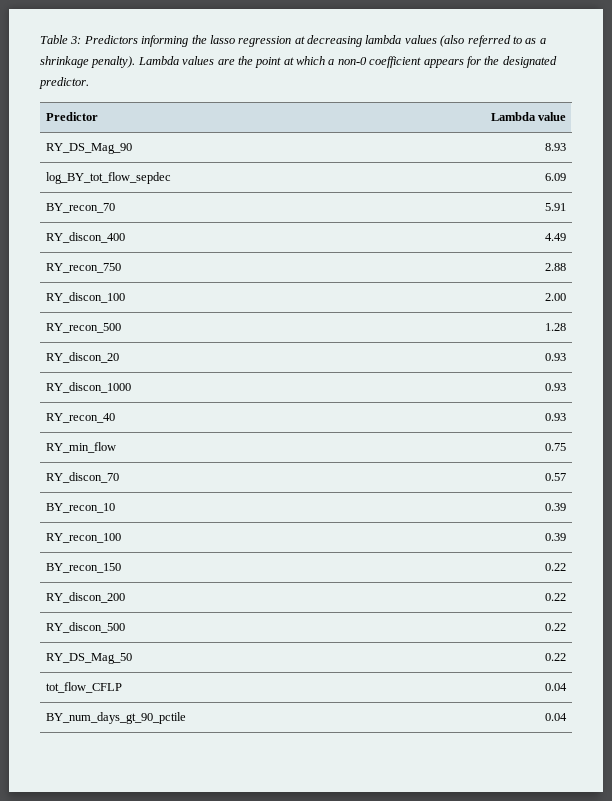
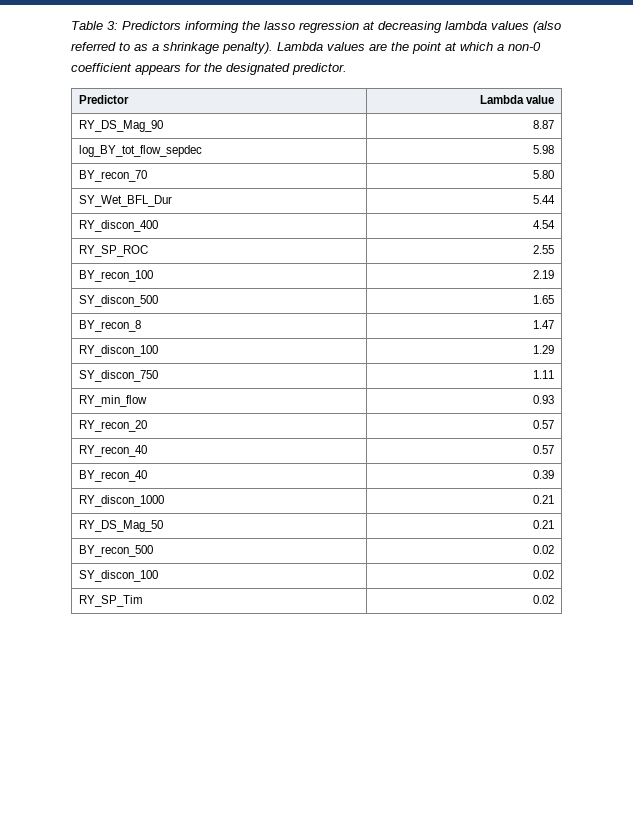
[545,143,567,151] 8.93 -> [533,120,555,129] 8.87
[545,173,567,181] 6.09 -> [533,145,555,154] 5.98
[545,203,567,211] [45,232,125,243] [545,233,567,241] [45,263,121,273] [545,263,567,271] [45,292,125,303] [545,293,567,301] [45,323,121,333] [545,323,567,331] [45,352,119,363] [545,353,567,361] [45,382,131,393] [545,383,567,391] 5.91 // RY_discon_400 | 4.49 // RY_recon_750 | 2.88 // RY_discon_100 | 2.00 // RY_recon_500 | 1.28 // RY_discon_20 | 0.93 // RY_discon_1000 | 0.93 -> [533,170,555,179] [78,195,172,207] [533,195,556,204] [78,220,158,232] [533,220,556,229] [78,245,148,257] [533,245,555,254] [78,270,153,282] [533,270,555,279] [78,295,158,307] [533,295,555,304] [78,320,141,332] [533,320,555,329] [78,345,158,357] [533,345,555,354] [78,370,158,382] [533,370,555,379] [78,395,147,407] [533,395,555,404] [78,420,147,432] [533,420,555,429] 5.80 // SY_Wet_BFL_Dur | 5.44 // RY_discon_400 | 4.54 // RY_SP_ROC | 2.55 // BY_recon_100 | 2.19 // SY_discon_500 | 1.65 // BY_recon_8 | 1.47 // RY_discon_100 | 1.29 // SY_discon_750 | 1.11 // RY_min_flow | 0.93 // RY_recon_20 | 0.57
[545,413,567,421] [45,442,116,453] [545,443,567,451] [45,472,119,483] [545,473,567,481] [45,503,115,513] [545,503,567,511] [45,533,121,543] [545,533,567,541] [45,563,121,573] [545,563,567,571] [45,592,125,603] [545,593,567,601] [45,622,125,633] [545,623,567,631] [45,653,132,664] [545,653,567,661] [45,682,122,693] [545,683,568,691] [45,712,186,724] [545,713,568,721] | 0.93 // RY_min_flow | 0.75 // RY_discon_70 | 0.57 // BY_recon_10 | 0.39 // RY_recon_100 | 0.39 // BY_recon_150 | 0.22 // RY_discon_200 | 0.22 // RY_discon_500 | 0.22 // RY_DS_Mag_50 | 0.22 // tot_flow_CFLP | 0.04 // BY_num_days_gt_90_pctile | 0.04 -> [533,445,555,454] [78,470,147,482] [533,470,555,479] [78,495,164,507] [533,495,555,504] [78,520,163,532] [533,520,555,529] [78,545,153,557] [533,545,555,554] [78,570,158,582] [533,570,555,579] [78,595,143,607] [533,595,555,604] | 0.57 // BY_recon_40 | 0.39 // RY_discon_1000 | 0.21 // RY_DS_Mag_50 | 0.21 // BY_recon_500 | 0.02 // SY_discon_100 | 0.02 // RY_SP_Tim | 0.02

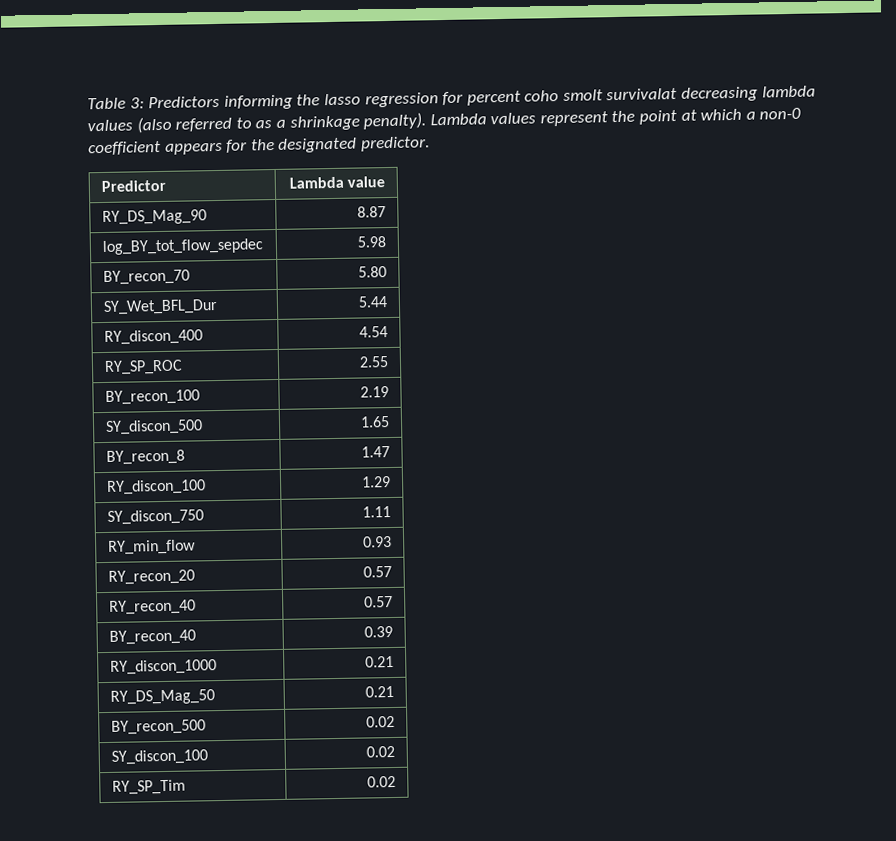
[363,21,375,30] at -> [442,87,678,106] for percent coho smolt survivalat
[369,43,387,51] are -> [539,111,608,127] represent

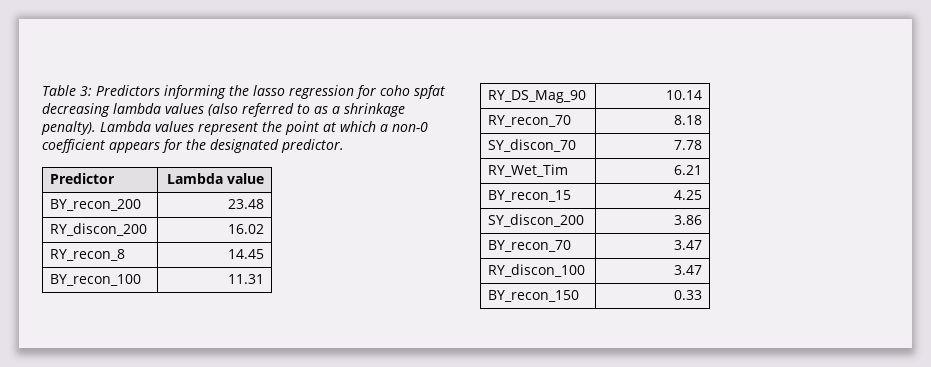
[466,87,678,106] percent coho smolt survivalat -> [379,85,445,99] coho spfat
[101,209,207,226] [357,206,387,218] [101,238,264,256] [357,236,387,248] [102,269,190,286] [358,266,388,278] [102,299,218,316] [358,296,389,308] [103,329,203,345] [359,326,389,338] [103,359,183,375] [359,356,390,368] [104,389,200,405] [360,386,390,398] [104,419,203,435] [360,416,391,428] [105,449,185,465] [361,446,391,458] [106,479,206,495] [361,476,392,488] [106,509,204,525] [362,505,392,518] [107,539,196,555] [363,535,393,548] [107,569,195,585] [363,565,393,578] [108,599,196,615] [364,595,394,608] [108,629,196,645] [364,625,394,638] [109,659,217,675] [365,655,395,668] [109,689,215,705] [365,685,395,698] [110,719,206,735] [366,715,396,728] [110,749,208,765] [366,745,396,758] [111,779,186,795] [367,775,397,788] RY_DS_Mag_90 | 8.87 // log_BY_tot_flow_sepdec | 5.98 // BY_recon_70 | 5.80 // SY_Wet_BFL_Dur | 5.44 // RY_discon_400 | 4.54 // RY_SP_ROC | 2.55 // BY_recon_100 | 2.19 // SY_discon_500 | 1.65 // BY_recon_8 | 1.47 // RY_discon_100 | 1.29 // SY_discon_750 | 1.11 // RY_min_flow | 0.93 // RY_recon_20 | 0.57 // RY_recon_40 | 0.57 // BY_recon_40 | 0.39 // RY_discon_1000 | 0.21 // RY_DS_Mag_50 | 0.21 // BY_recon_500 | 0.02 // SY_discon_100 | 0.02 // RY_SP_Tim | 0.02 -> [50,199,142,211] [227,199,264,209] [50,223,148,236] [227,224,264,234] [50,249,126,261] [227,249,264,259] [50,274,142,286] [227,274,264,284] [488,90,587,103] [665,90,702,100] [488,115,572,127] [673,115,702,125] [488,139,577,152] [673,140,702,150] [488,164,569,177] [673,165,702,175] [488,190,572,202] [673,190,702,200] [488,214,585,227] [673,215,702,225] [488,240,572,252] [673,240,702,250] [488,264,586,277] [673,265,702,275] [488,290,580,302] [673,290,702,300] BY_recon_200 | 23.48 // RY_discon_200 | 16.02 // RY_recon_8 | 14.45 // BY_recon_100 | 11.31 // RY_DS_Mag_90 | 10.14 // RY_recon_70 | 8.18 // SY_discon_70 | 7.78 // RY_Wet_Tim | 6.21 // BY_recon_15 | 4.25 // SY_discon_200 | 3.86 // BY_recon_70 | 3.47 // RY_discon_100 | 3.47 // BY_recon_150 | 0.33

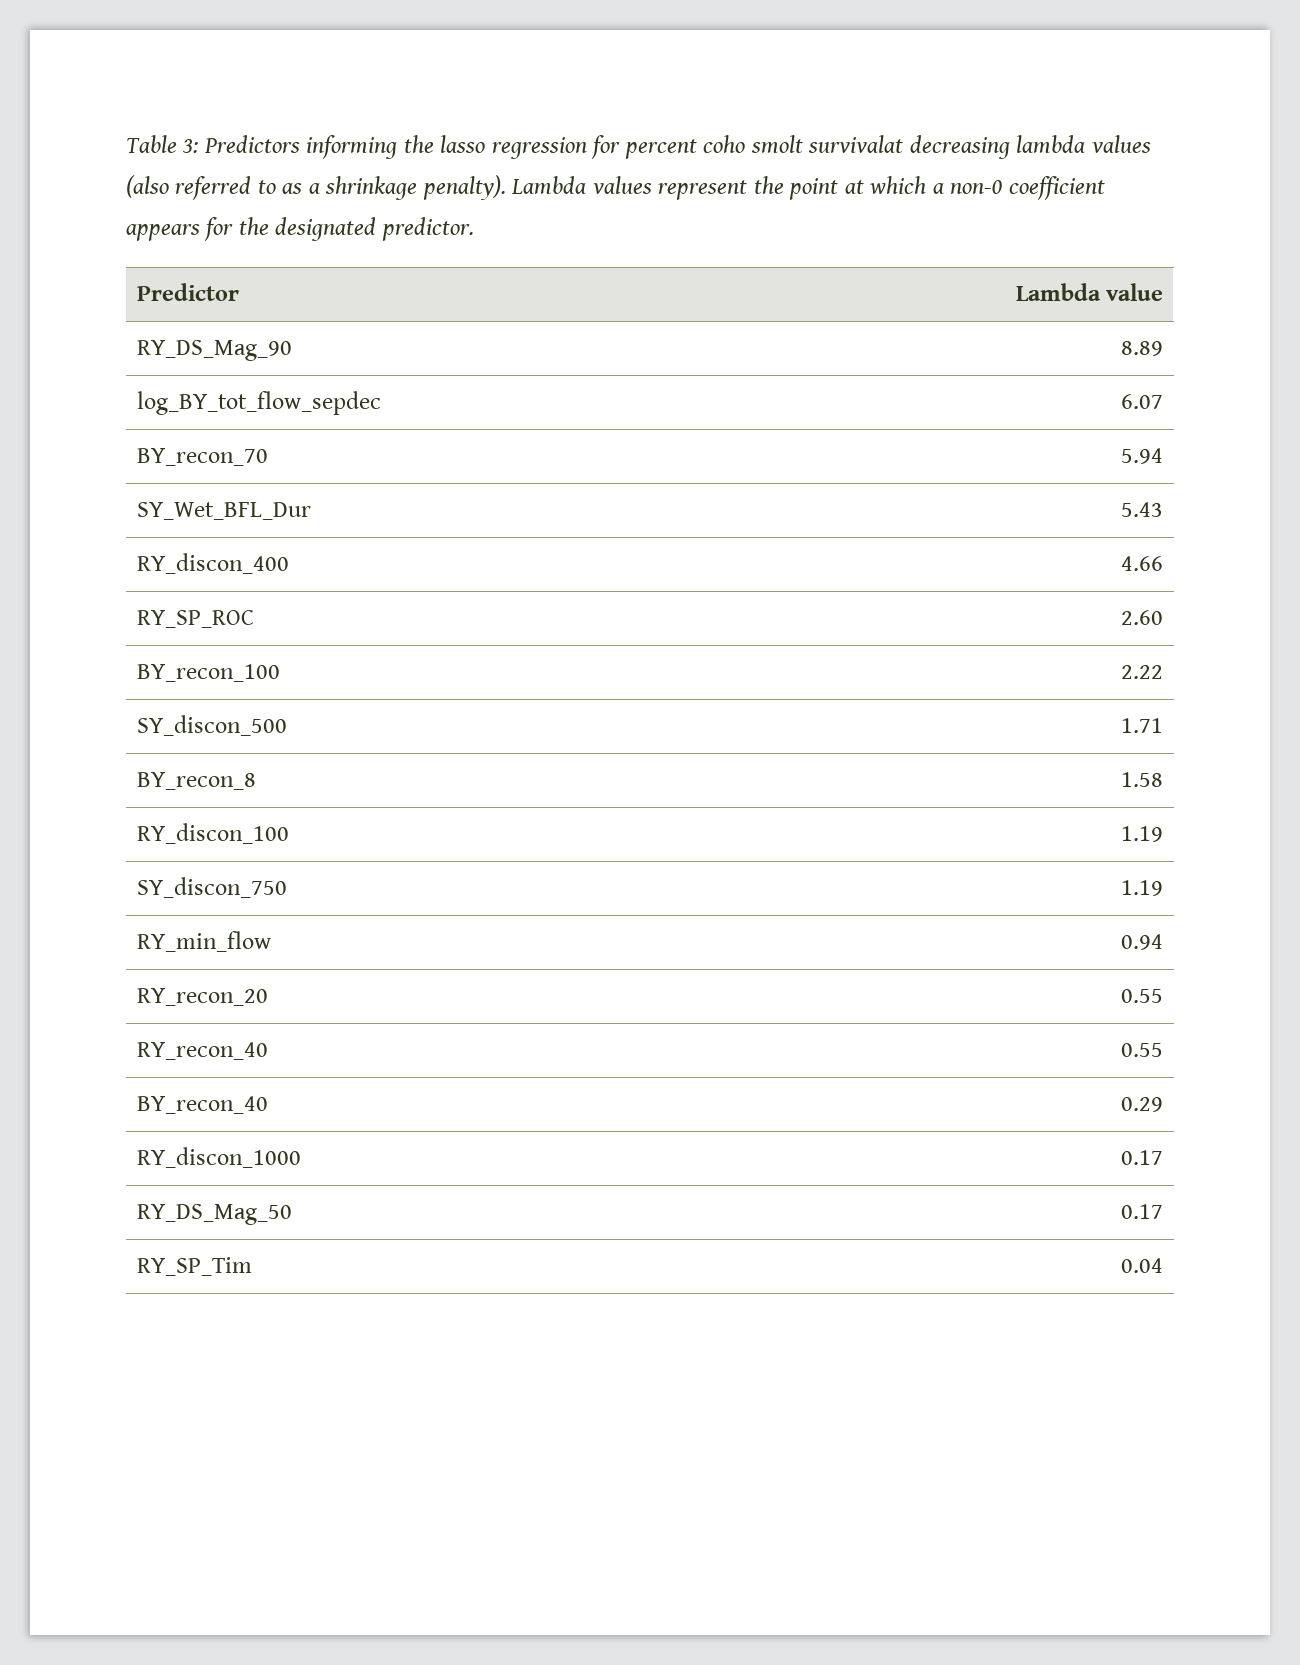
[379,85,445,99] coho spfat -> [624,135,904,159] percent coho smolt survivalat
[50,199,142,211] [227,199,264,209] [50,223,148,236] [227,224,264,234] [50,249,126,261] [227,249,264,259] [50,274,142,286] [227,274,264,284] [488,90,587,103] [665,90,702,100] [488,115,572,127] [673,115,702,125] [488,139,577,152] [673,140,702,150] [488,164,569,177] [673,165,702,175] [488,190,572,202] [673,190,702,200] [488,214,585,227] [673,215,702,225] [488,240,572,252] [673,240,702,250] [488,264,586,277] [673,265,702,275] [488,290,580,302] [673,290,702,300] BY_recon_200 | 23.48 // RY_discon_200 | 16.02 // RY_recon_8 | 14.45 // BY_recon_100 | 11.31 // RY_DS_Mag_90 | 10.14 // RY_recon_70 | 8.18 // SY_discon_70 | 7.78 // RY_Wet_Tim | 6.21 // BY_recon_15 | 4.25 // SY_discon_200 | 3.86 // BY_recon_70 | 3.47 // RY_discon_100 | 3.47 // BY_recon_150 | 0.33 -> [136,340,292,361] [1121,341,1164,356] [136,391,381,415] [1121,394,1164,409] [136,448,268,466] [1121,448,1164,464] [136,502,311,520] [1121,502,1164,517] [136,553,289,574] [1121,556,1164,571] [136,610,254,628] [1121,610,1164,625] [136,664,280,682] [1121,665,1164,679] [136,715,287,736] [1121,718,1164,733] [136,772,256,790] [1121,772,1164,787] [136,823,289,844] [1121,826,1164,842] [136,877,287,898] [1121,880,1164,896] [136,931,271,952] [1121,934,1164,950] [136,988,268,1006] [1121,989,1164,1003] [136,1042,268,1060] [1121,1043,1164,1057] [136,1096,268,1114] [1121,1097,1164,1112] [136,1147,301,1168] [1121,1150,1164,1165] [136,1204,292,1225] [1121,1204,1164,1219] [136,1257,252,1276] [1121,1258,1164,1273] RY_DS_Mag_90 | 8.89 // log_BY_tot_flow_sepdec | 6.07 // BY_recon_70 | 5.94 // SY_Wet_BFL_Dur | 5.43 // RY_discon_400 | 4.66 // RY_SP_ROC | 2.60 // BY_recon_100 | 2.22 // SY_discon_500 | 1.71 // BY_recon_8 | 1.58 // RY_discon_100 | 1.19 // SY_discon_750 | 1.19 // RY_min_flow | 0.94 // RY_recon_20 | 0.55 // RY_recon_40 | 0.55 // BY_recon_40 | 0.29 // RY_discon_1000 | 0.17 // RY_DS_Mag_50 | 0.17 // RY_SP_Tim | 0.04

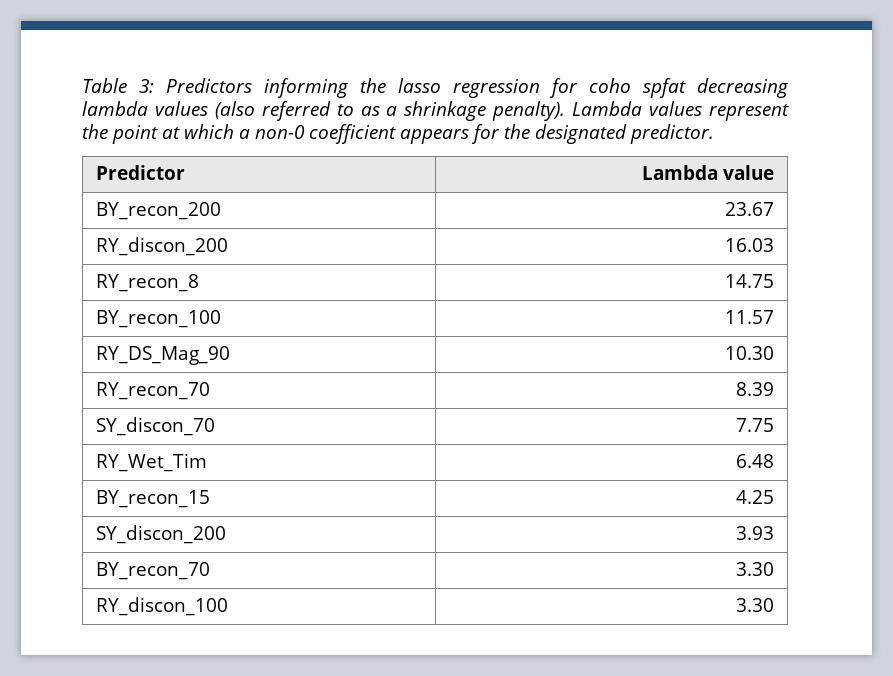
[624,135,904,159] percent coho smolt survivalat -> [588,78,686,98] coho spfat
[136,340,292,361] [1121,341,1164,356] [136,391,381,415] [1121,394,1164,409] [136,448,268,466] [1121,448,1164,464] [136,502,311,520] [1121,502,1164,517] [136,553,289,574] [1121,556,1164,571] [136,610,254,628] [1121,610,1164,625] [136,664,280,682] [1121,665,1164,679] [136,715,287,736] [1121,718,1164,733] [136,772,256,790] [1121,772,1164,787] [136,823,289,844] [1121,826,1164,842] [136,877,287,898] [1121,880,1164,896] [136,931,271,952] [1121,934,1164,950] [136,988,268,1006] [1121,989,1164,1003] [136,1042,268,1060] [1121,1043,1164,1057] [136,1096,268,1114] [1121,1097,1164,1112] [136,1147,301,1168] [1121,1150,1164,1165] [136,1204,292,1225] [1121,1204,1164,1219] [136,1257,252,1276] [1121,1258,1164,1273] RY_DS_Mag_90 | 8.89 // log_BY_tot_flow_sepdec | 6.07 // BY_recon_70 | 5.94 // SY_Wet_BFL_Dur | 5.43 // RY_discon_400 | 4.66 // RY_SP_ROC | 2.60 // BY_recon_100 | 2.22 // SY_discon_500 | 1.71 // BY_recon_8 | 1.58 // RY_discon_100 | 1.19 // SY_discon_750 | 1.19 // RY_min_flow | 0.94 // RY_recon_20 | 0.55 // RY_recon_40 | 0.55 // BY_recon_40 | 0.29 // RY_discon_1000 | 0.17 // RY_DS_Mag_50 | 0.17 // RY_SP_Tim | 0.04 -> [95,202,221,220] [725,202,775,216] [95,237,228,256] [725,238,775,252] [95,274,199,292] [725,274,775,288] [95,310,221,328] [725,310,775,324] [95,346,230,365] [725,346,775,360] [95,382,210,400] [736,382,775,396] [95,417,215,436] [736,418,775,432] [95,453,207,472] [736,454,775,468] [95,490,210,508] [736,490,775,504] [95,525,226,544] [736,526,775,540] [95,562,210,580] [736,562,775,576] [95,597,228,616] [736,598,775,612] BY_recon_200 | 23.67 // RY_discon_200 | 16.03 // RY_recon_8 | 14.75 // BY_recon_100 | 11.57 // RY_DS_Mag_90 | 10.30 // RY_recon_70 | 8.39 // SY_discon_70 | 7.75 // RY_Wet_Tim | 6.48 // BY_recon_15 | 4.25 // SY_discon_200 | 3.93 // BY_recon_70 | 3.30 // RY_discon_100 | 3.30

